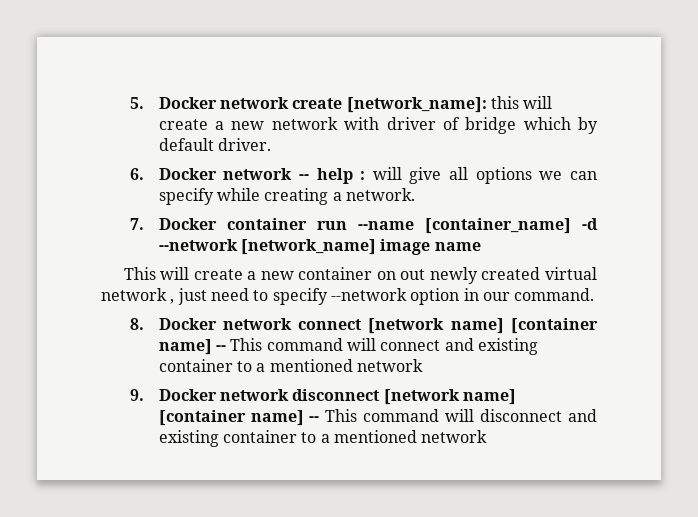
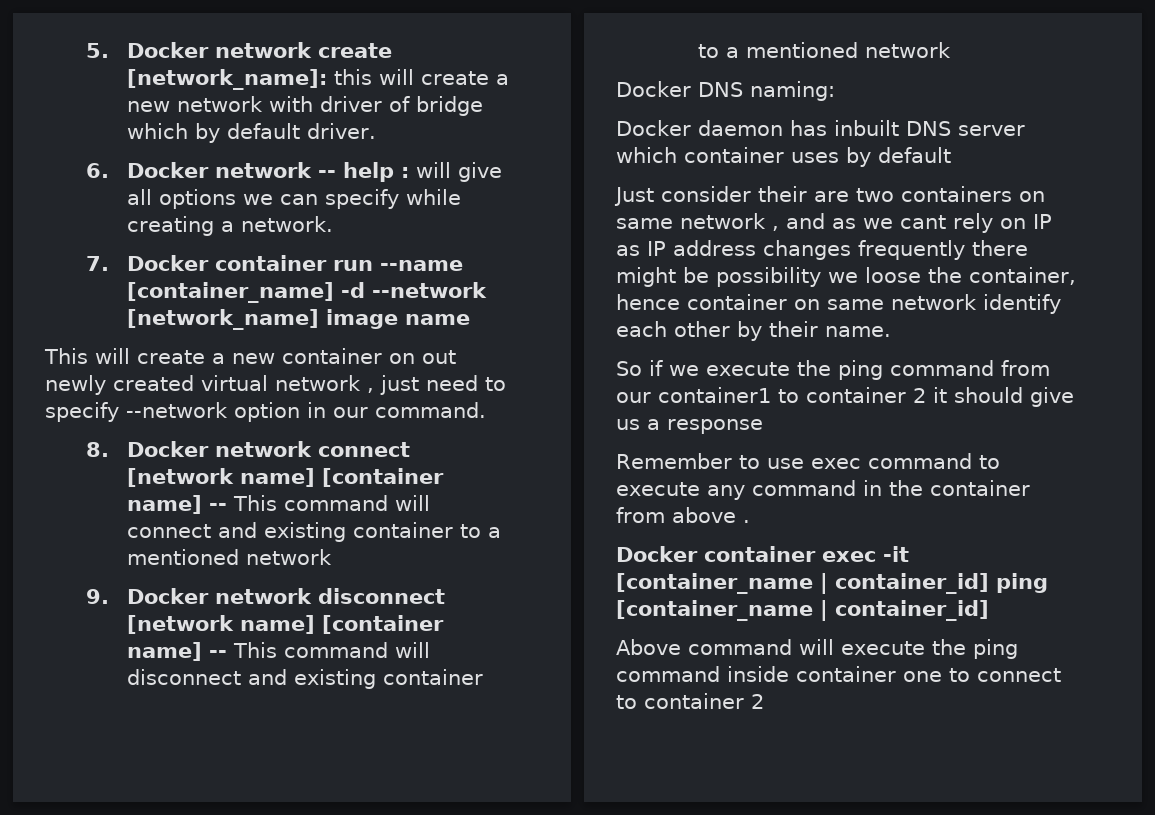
(488, 436) none -> [616,81,835,101] [616,120,1025,136] [616,147,951,167] [614,186,1045,206] [616,213,1052,233] [616,240,1028,260] [616,267,1076,287] [616,294,1061,314] [616,321,891,341] [616,360,1050,380] [616,387,1074,407] [616,419,763,434] [616,453,1000,469] [616,480,1030,500] [616,507,750,523] [616,546,909,562] [616,573,1048,594] [616,600,989,621] [616,639,1018,659] [616,666,1061,682] [616,693,764,709] // Docker DNS naming: // Docker daemon has inbuilt DNS server which container uses by default // Just consider their are two containers on same network , and as we cant rely on IP as IP address changes frequently there might be possibility we loose the container, hence container on same network identify each other by their name. // So if we execute the ping command from our container1 to container 2 it should give us a response // Remember to use exec command to execute any command in the container from above . // Docker container exec -it [container_name | container_id] ping [container_name | container_id] // Above command will execute the ping command inside container one to connect to container 2

